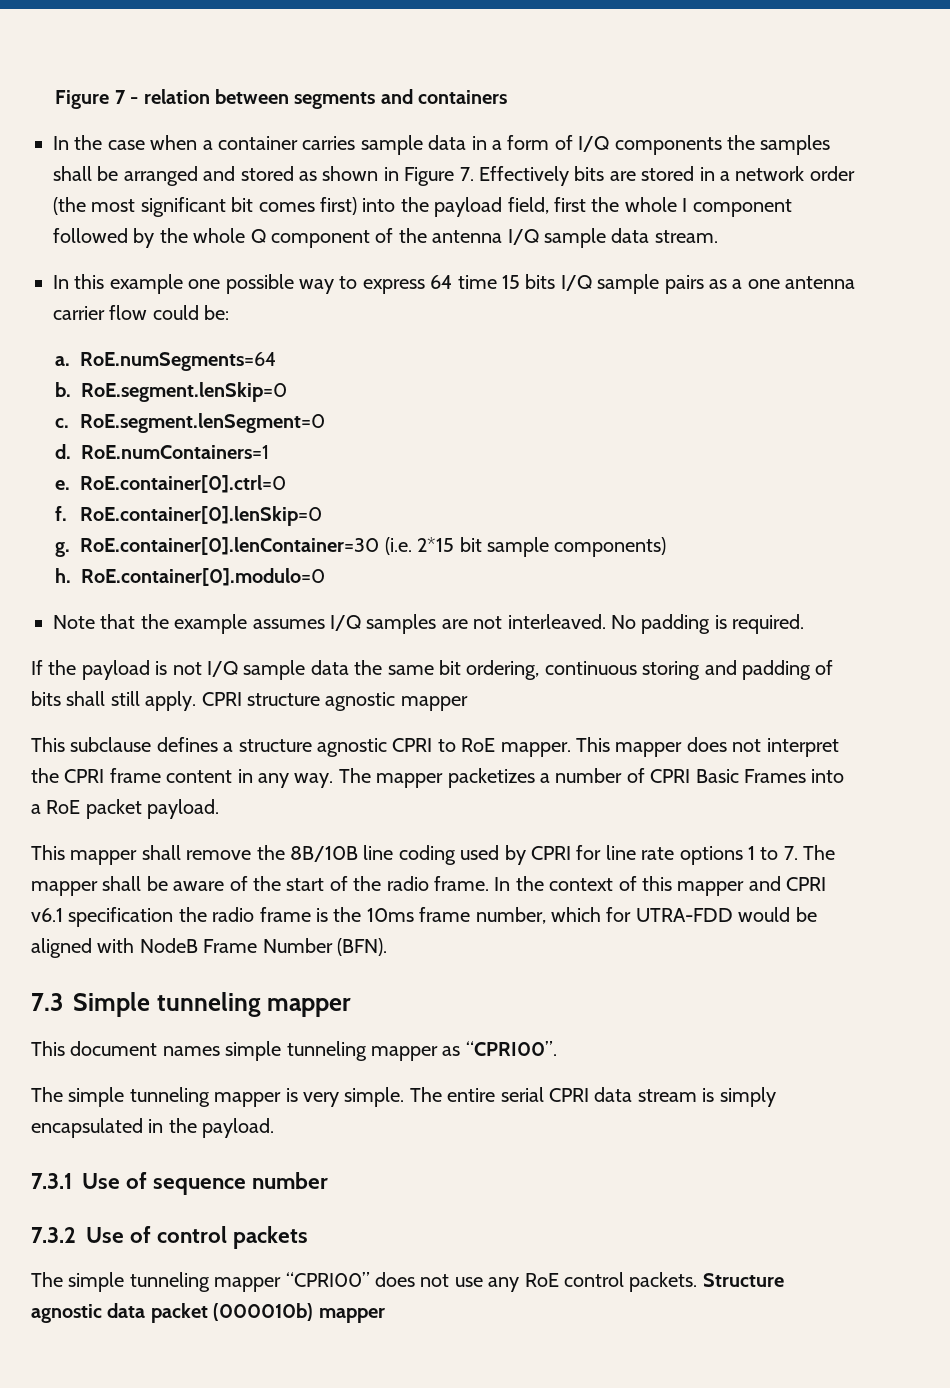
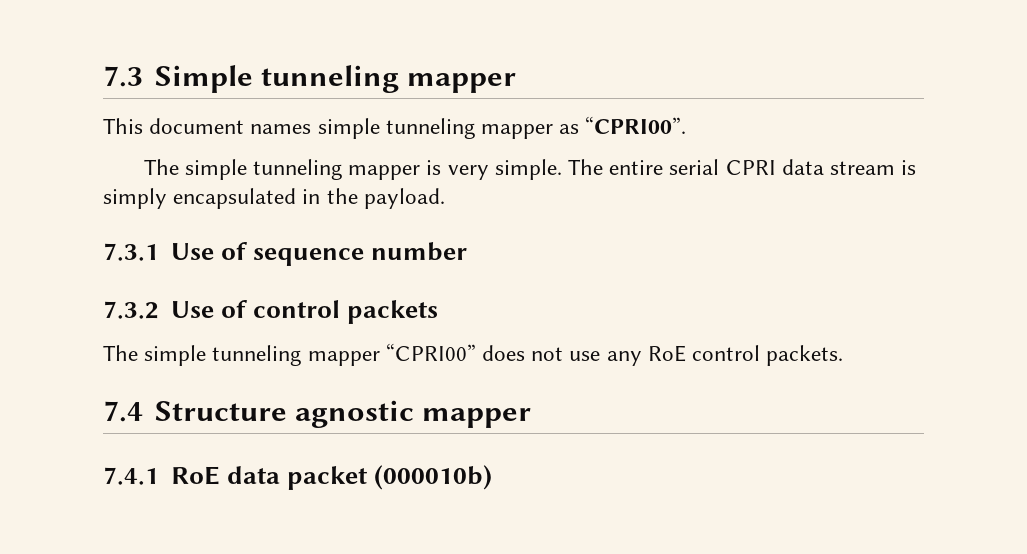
[55,89,508,109] [53,135,831,155] [53,166,855,186] [53,197,792,217] [53,228,718,248] [53,274,856,294] [53,305,230,320] [55,352,277,371] [55,382,288,402] [55,413,325,433] [55,444,270,459] [55,475,287,493] [55,506,322,526] [55,537,667,557] [55,568,326,586] [53,614,805,634] [31,660,834,680] [31,691,468,711] [31,737,839,757] [31,768,845,788] [31,799,220,819] [31,845,836,865] [31,876,827,896] [31,907,817,927] [31,938,387,958] Figure 7 - relation between segments and containers // In the case when a container carries sample data in a form of I/Q components the samples shall be arranged and stored as shown in Figure 7. Effectively bits are stored in a network order (the most significant bit comes first) into the payload field, first the whole I component followed by the whole Q component of the antenna I/Q sample data stream. // In this example one possible way to express 64 time 15 bits I/Q sample pairs as a one antenna carrier flow could be: // a. RoE.numSegments=64 // b. RoE.segment.lenSkip=0 // c. RoE.segment.lenSegment=0 // d. RoE.numContainers=1 // e. RoE.container[0].ctrl=0 // f. RoE.container[0].lenSkip=0 // g. RoE.container[0].lenContainer=30 (i.e. 2*15 bit sample components) // h. RoE.container[0].modulo=0 // Note that the example assumes I/Q samples are not interleaved. No padding is required. // If the payload is not I/Q sample data the same bit ordering, continuous storing and padding of bits shall still apply. CPRI structure agnostic mapper // This subclause defines a structure agnostic CPRI to RoE mapper. This mapper does not interpret the CPRI frame content in any way. The mapper packetizes a number of CPRI Basic Frames into a RoE packet payload. // This mapper shall remove the 8B/10B line coding used by CPRI for line rate options 1 to 7. The mapper shall be aware of the start of the radio frame. In the context of this mapper and CPRI v6.1 specification the radio frame is the 10ms frame number, which for UTRA-FDD would be aligned with NodeB Frame Number (BFN). // -> (103, 76) none
(698, 1282) none -> [103,401,143,422] // 7.4
(102, 1313) none -> [422,408,532,428] [103,466,220,485] mapper // 7.4.1 RoE
[318,1308,385,1323] mapper -> (492, 477) none

